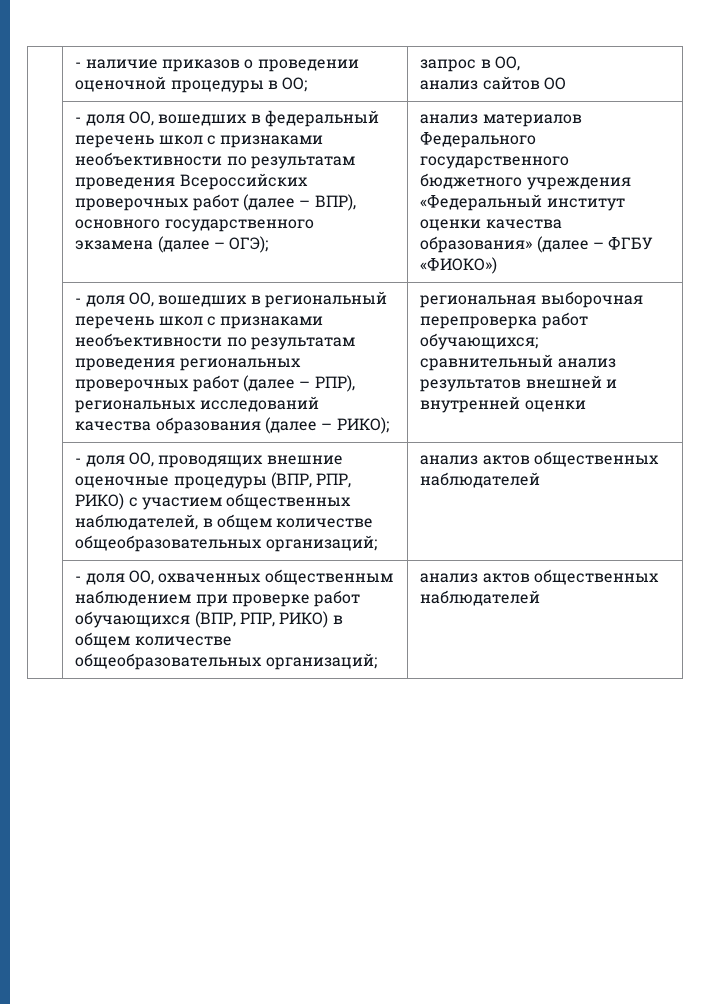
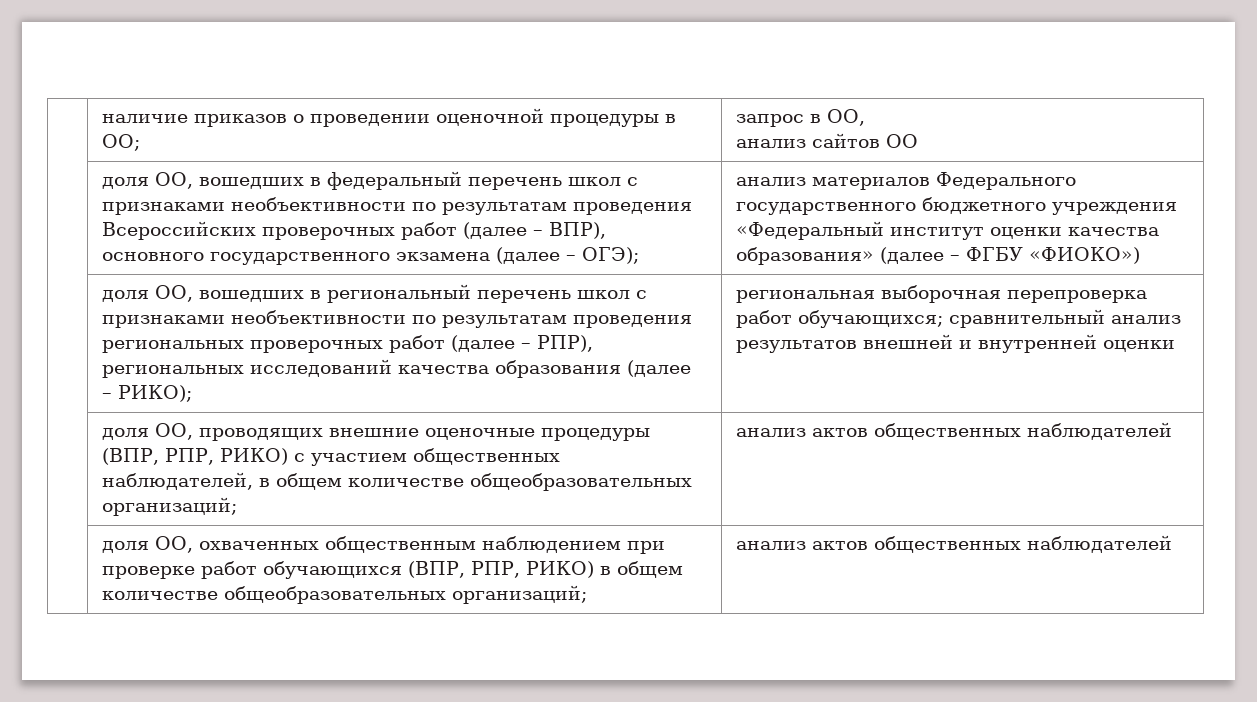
[75,62,82,68] | - -> (102, 118) |
[75,117,82,123] - -> (919, 141) none
[75,298,82,304] - -> (1141, 255) none
[75,458,82,464] - -> (1176, 346) none
[75,576,82,582] - -> (1173, 431) none

